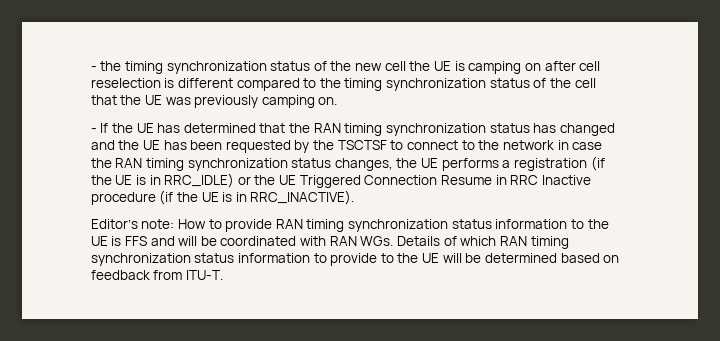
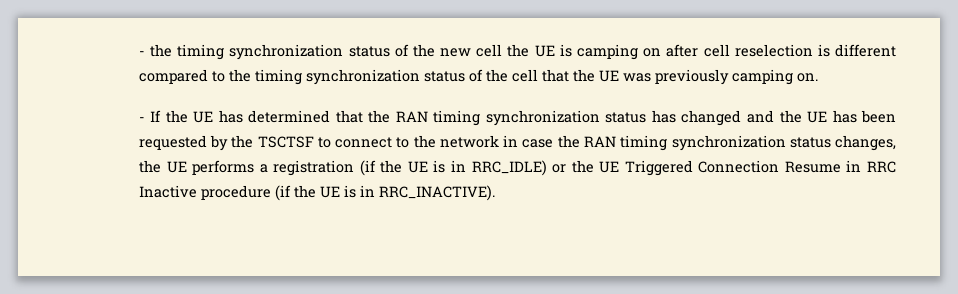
[90,219,609,232] [90,236,569,249] [90,253,620,266] [90,270,223,280] // Editor’s note: How to provide RAN timing synchronization status information to the UE is FFS and will be coordinated with RAN WGs. Details of which RAN timing synchronization status information to provide to the UE will be determined based on feedback from ITU-T. -> (495, 193) none

